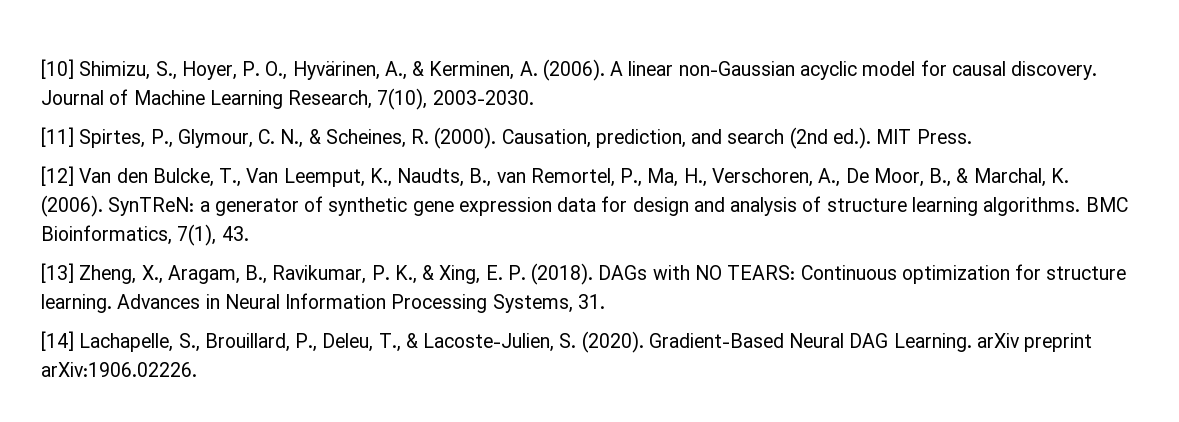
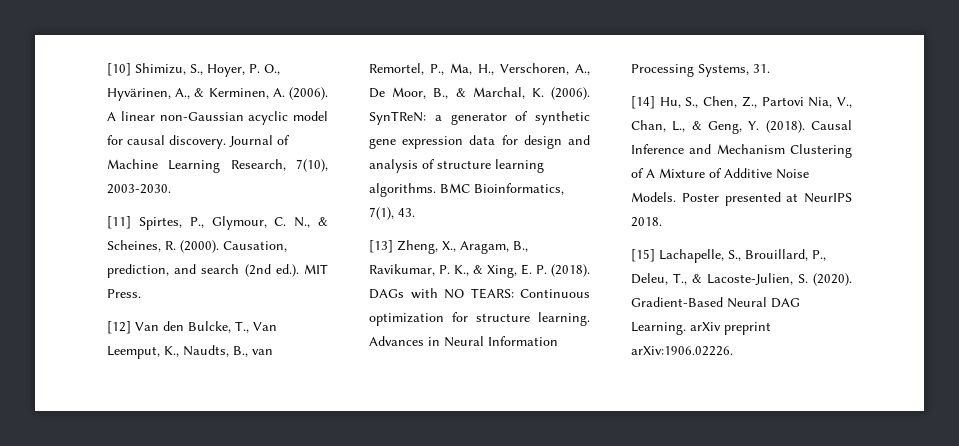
(74, 341) none -> [659,96,852,108] [631,120,852,134] [631,144,852,158] [631,168,809,179] [631,192,852,206] [631,217,662,227] [631,249,655,262] Hu, S., Chen, Z., Partovi Nia, V., Chan, L., & Geng, Y. (2018). Causal Inference and Mechanism Clustering of A Mixture of Additive Noise Models. Poster presented at NeurIPS 2018. // [15]

